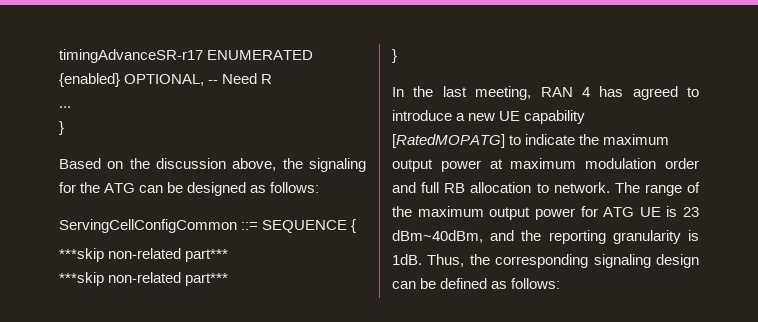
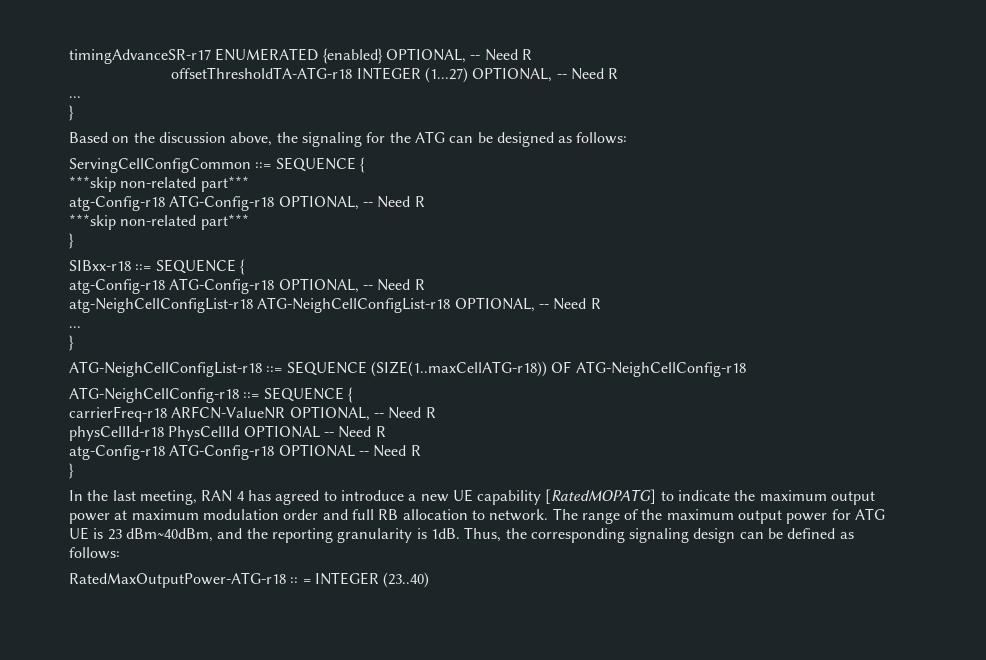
(273, 79) none -> [171,67,619,83] // offsetThresholdTA-ATG-r18 INTEGER (1...27) OPTIONAL, -- Need R
[59,272,229,286] ***skip non-related part*** -> [69,195,425,211] [69,214,249,230] [69,233,74,249] [69,259,245,275] [69,278,425,294] [69,297,601,313] [69,326,81,328] [69,335,74,351] [69,361,746,377] [69,387,353,403] [69,406,436,422] [69,425,386,441] [69,444,421,460] atg-Config-r18 ATG-Config-r18 OPTIONAL, -- Need R // ***skip non-related part*** // } // SIBxx-r18 ::= SEQUENCE { // atg-Config-r18 ATG-Config-r18 OPTIONAL, -- Need R // atg-NeighCellConfigList-r18 ATG-NeighCellConfigList-r18 OPTIONAL, -- Need R // ... // } // ATG-NeighCellConfigList-r18 ::= SEQUENCE (SIZE(1..maxCellATG-r18)) OF ATG-NeighCellConfig-r18 // ATG-NeighCellConfig-r18 ::= SEQUENCE { // carrierFreq-r18 ARFCN-ValueNR OPTIONAL, -- Need R // physCellId-r18 PhysCellId OPTIONAL -- Need R // atg-Config-r18 ATG-Config-r18 OPTIONAL -- Need R
(561, 283) none -> [69,572,430,588] // RatedMaxOutputPower-ATG-r18 :: = INTEGER (23..40)

